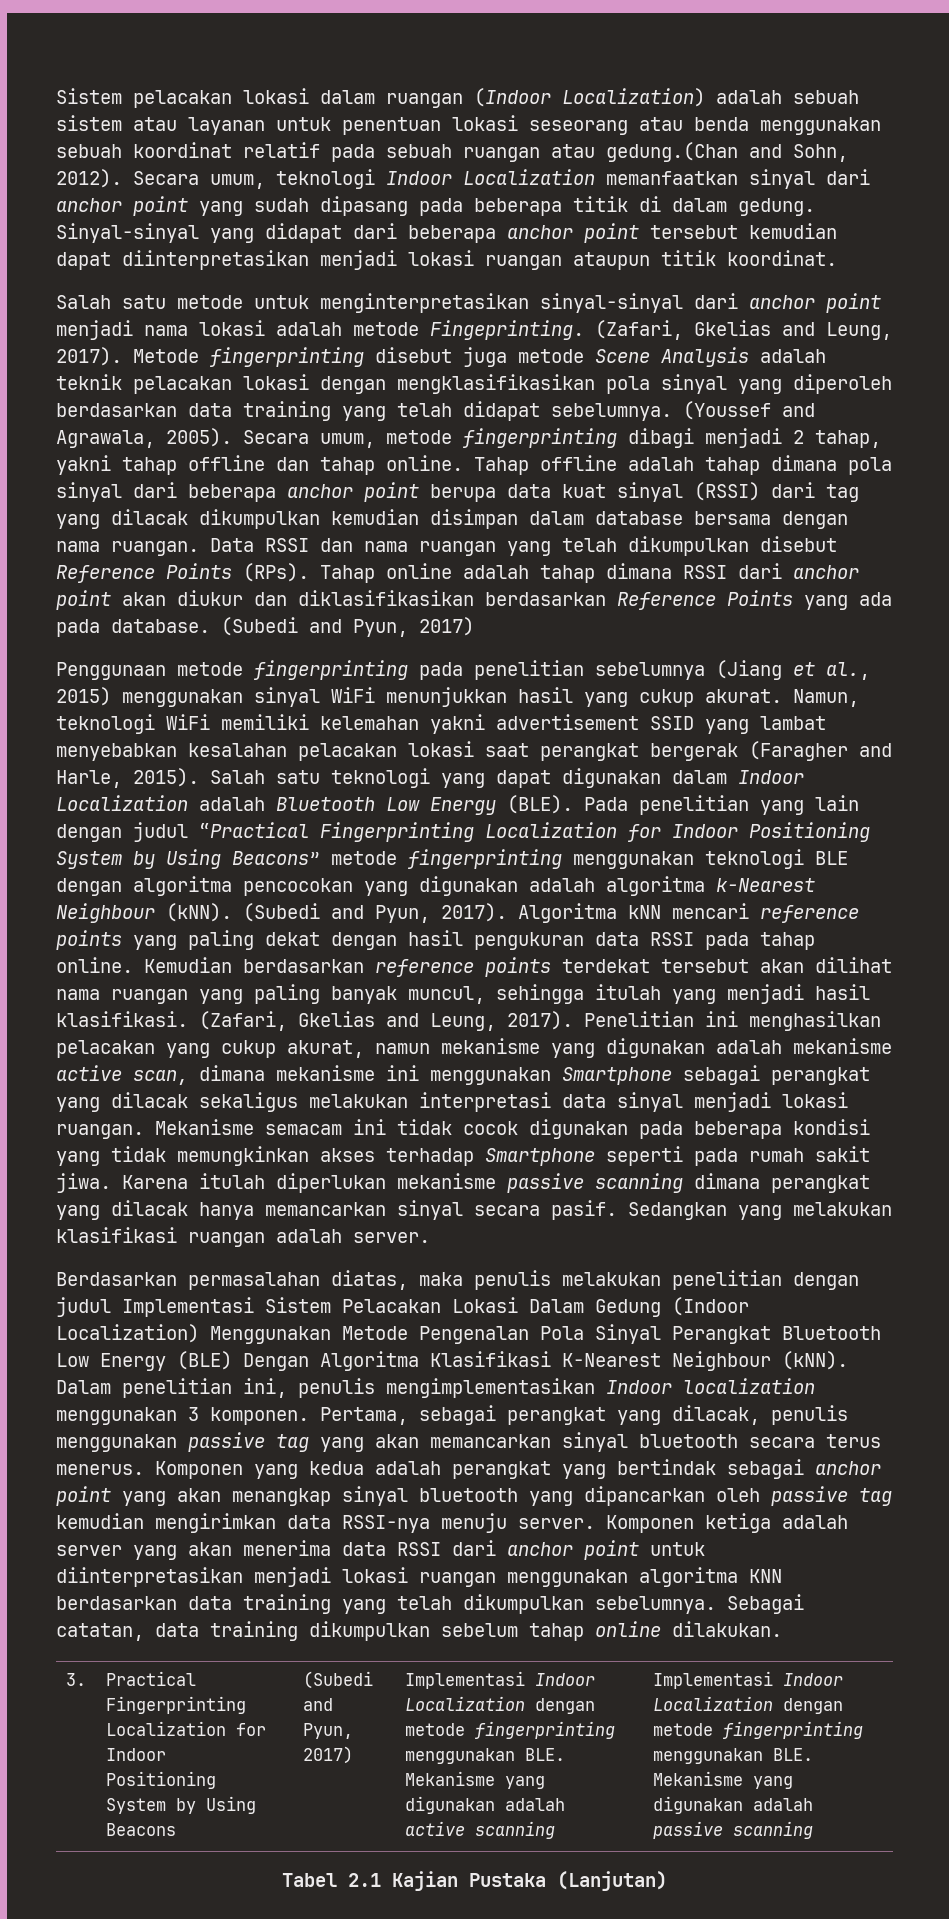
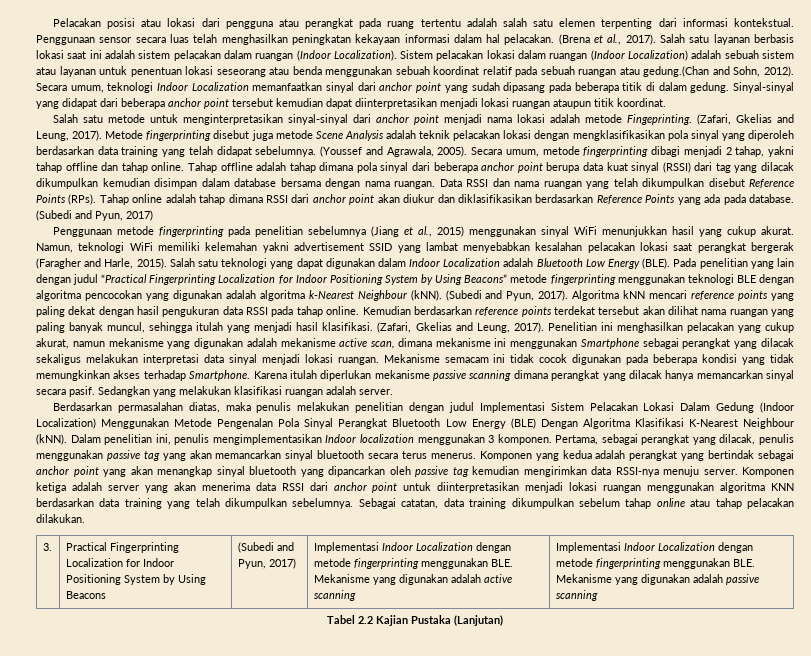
(56, 96) none -> [52,18,794,29] [36,34,794,45] [36,50,397,61] Pelacakan posisi atau lokasi dari pengguna atau perangkat pada ruang tertentu adalah salah satu elemen terpenting dari informasi kontekstual. Penggunaan sensor secara luas telah menghasilkan peningkatan kekayaan informasi dalam hal pelacakan. (Brena et al., 2017). Salah satu layanan berbasis lokasi saat ini adalah sistem pelacakan dalam ruangan (Indoor Localization).
[485,1146,870,1166] [56,1173,111,1193] Smartphone seperti pada rumah sakit jiwa. -> [189,370,251,381] Smartphone.
(661, 1629) none -> [690,498,794,509] atau tahap pelacakan
[348,1873,381,1887] 2.1 -> [358,616,373,624] 2.2

